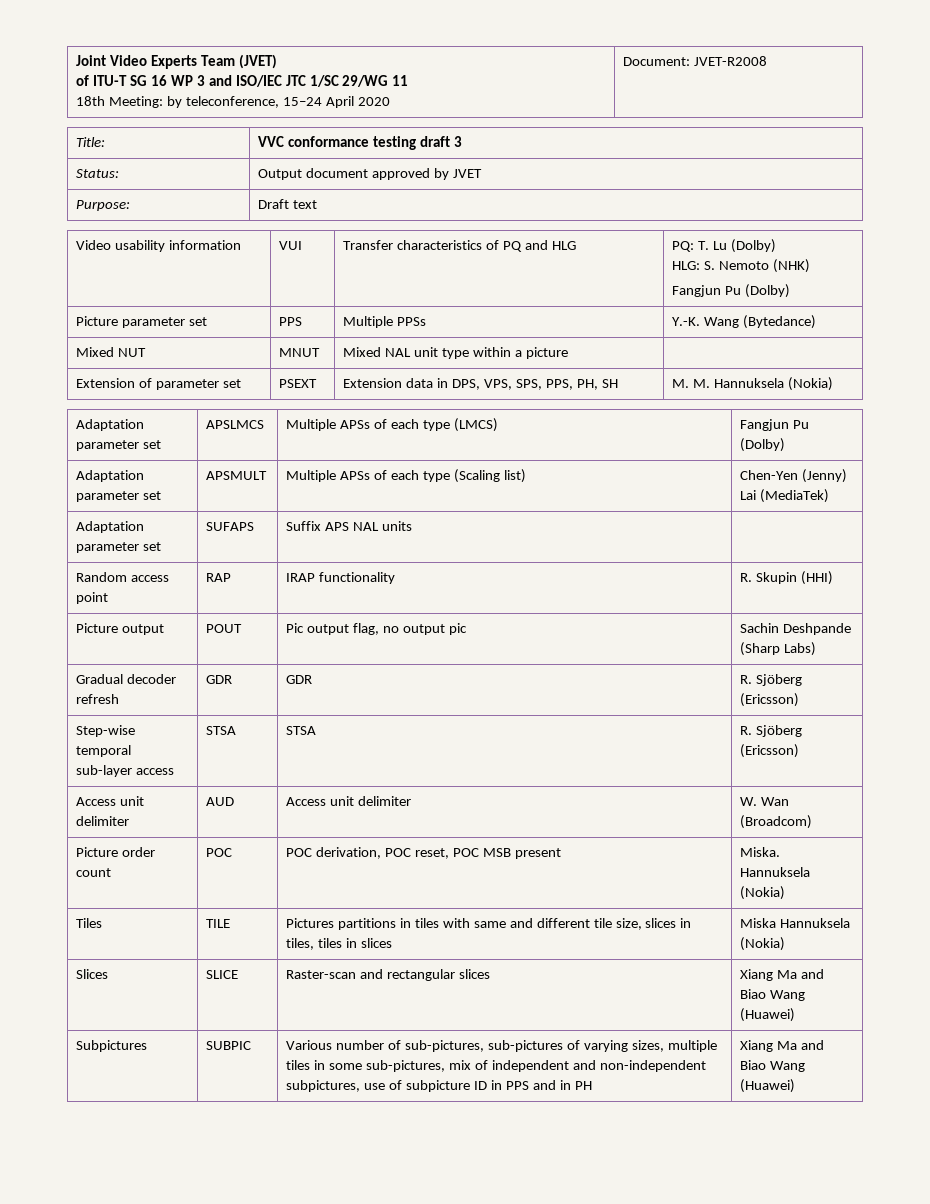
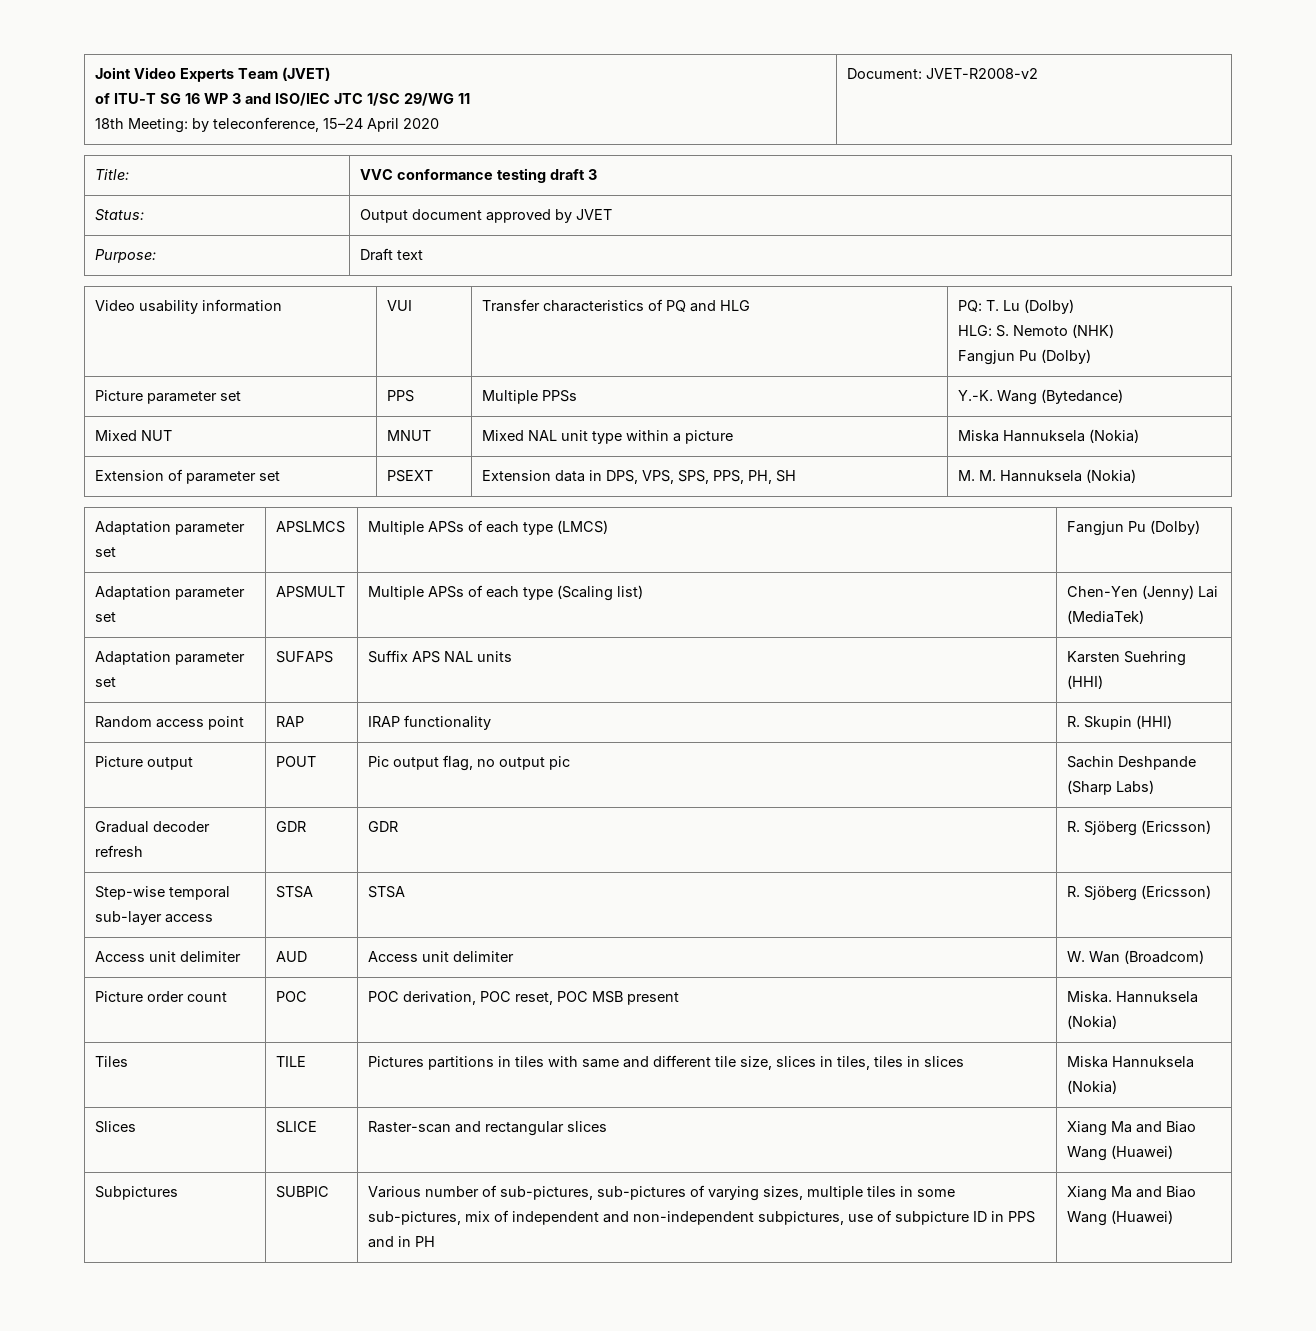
[694,56,768,66] JVET-R2008 -> [926,68,1039,79] JVET-R2008-v2
(568, 353) none -> [958,429,1140,443] Miska Hannuksela (Nokia)
(413, 526) none -> [1067,651,1187,666] [1067,675,1104,689] Karsten Suehring (HHI)

